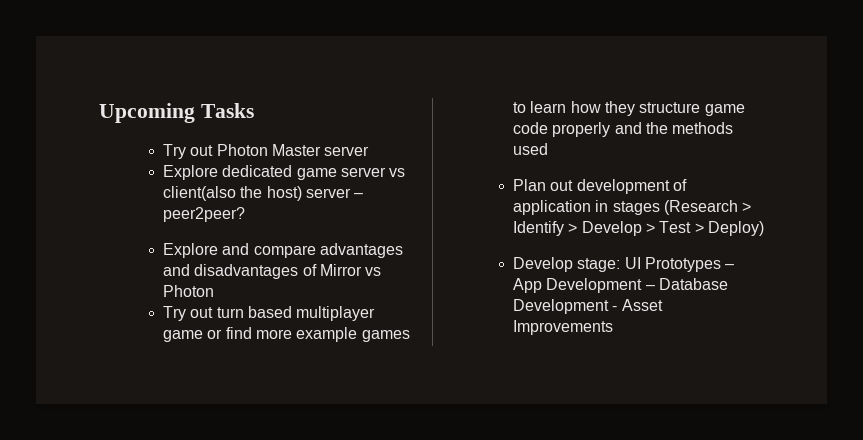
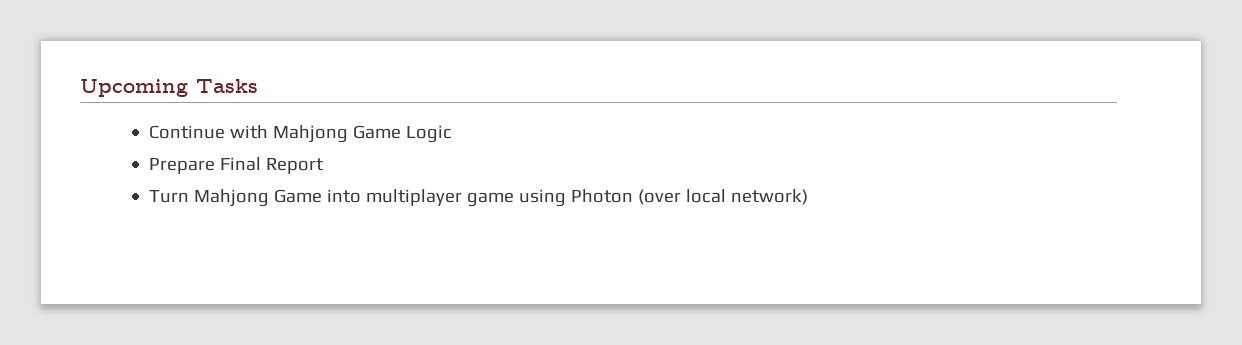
[162,144,370,159] [162,165,406,180] [162,186,364,201] [162,207,245,222] [162,243,403,258] [162,264,382,279] [162,285,214,297] [162,306,376,321] [162,327,410,342] [512,101,745,116] [512,122,734,137] [512,143,548,155] [512,179,687,194] [512,200,752,215] [512,221,764,236] [512,257,735,272] [512,278,728,293] [512,299,663,314] [512,320,613,335] Try out Photon Master server // Explore dedicated game server vs client(also the host) server – peer2peer? // Explore and compare advantages and disadvantages of Mirror vs Photon // Try out turn based multiplayer game or find more example games to learn how they structure game code properly and the methods used // Plan out development of application in stages (Research > Identify > Develop > Test > Deploy) // Develop stage: UI Prototypes – App Development – Database Development - Asset Improvements -> [148,125,452,143] [148,157,324,174] [148,189,808,207] Continue with Mahjong Game Logic // Prepare Final Report // Turn Mahjong Game into multiplayer game using Photon (over local network)

